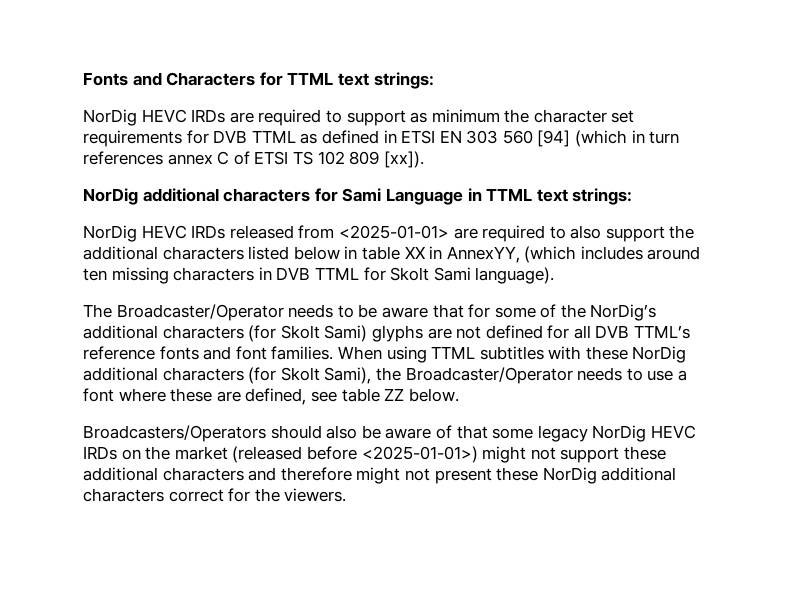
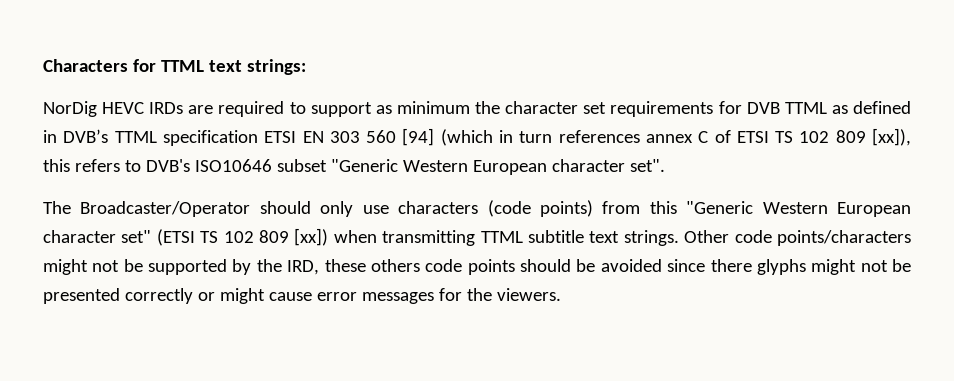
[83,72,162,86] Fonts and -> (43, 65) none
(397, 136) none -> [63,129,258,146] DVB’s TTML specification
[383,151,424,168] [83,188,633,205] [83,225,695,242] [83,246,701,263] [83,267,555,284] [83,304,657,321] [83,325,691,342] [83,346,687,363] [83,367,687,384] [83,388,459,405] [83,425,696,442] [83,446,666,463] [83,467,677,484] [83,488,224,502] [xx]). // NorDig additional characters for Sami Language in TTML text strings: // NorDig HEVC IRDs released from <2025-01-01> are required to also support the additional characters listed below in table XX in AnnexYY, (which includes around ten missing characters in DVB TTML for Skolt Sami language). // The Broadcaster/Operator needs to be aware that for some of the NorDig’s additional characters (for Skolt Sami) glyphs are not defined for all DVB TTML’s reference fonts and font families. When using TTML subtitles with these NorDig additional characters (for Skolt Sami), the Broadcaster/Operator needs to use a font where these are defined, see table ZZ below. // Broadcasters/Operators should also be aware of that some legacy NorDig HEVC IRDs on the market (released before <2025-01-01>) might not support these additional characters and therefore might not present these NorDig additional characters correct -> [871,128,911,146] [43,159,665,175] [43,200,911,217] [43,228,911,246] [43,259,911,275] [43,288,434,304] [xx]), this refers to DVB's ISO10646 subset "Generic Western European character set". // The Broadcaster/Operator should only use characters (code points) from this "Generic Western European character set" (ETSI TS 102 809 [xx]) when transmitting TTML subtitle text strings. Other code points/characters might not be supported by the IRD, these others code points should be avoided since there glyphs might not be presented correctly or might cause error messages

